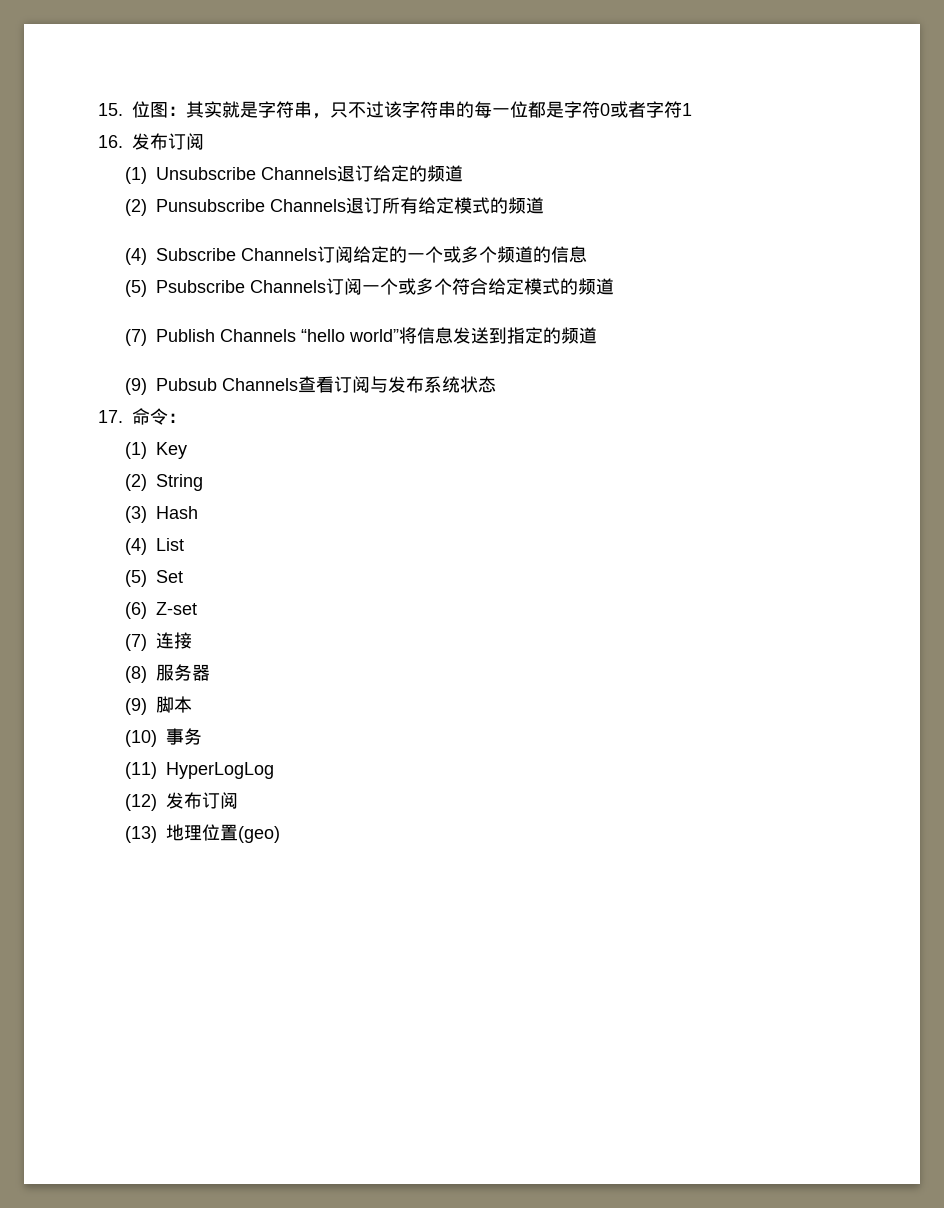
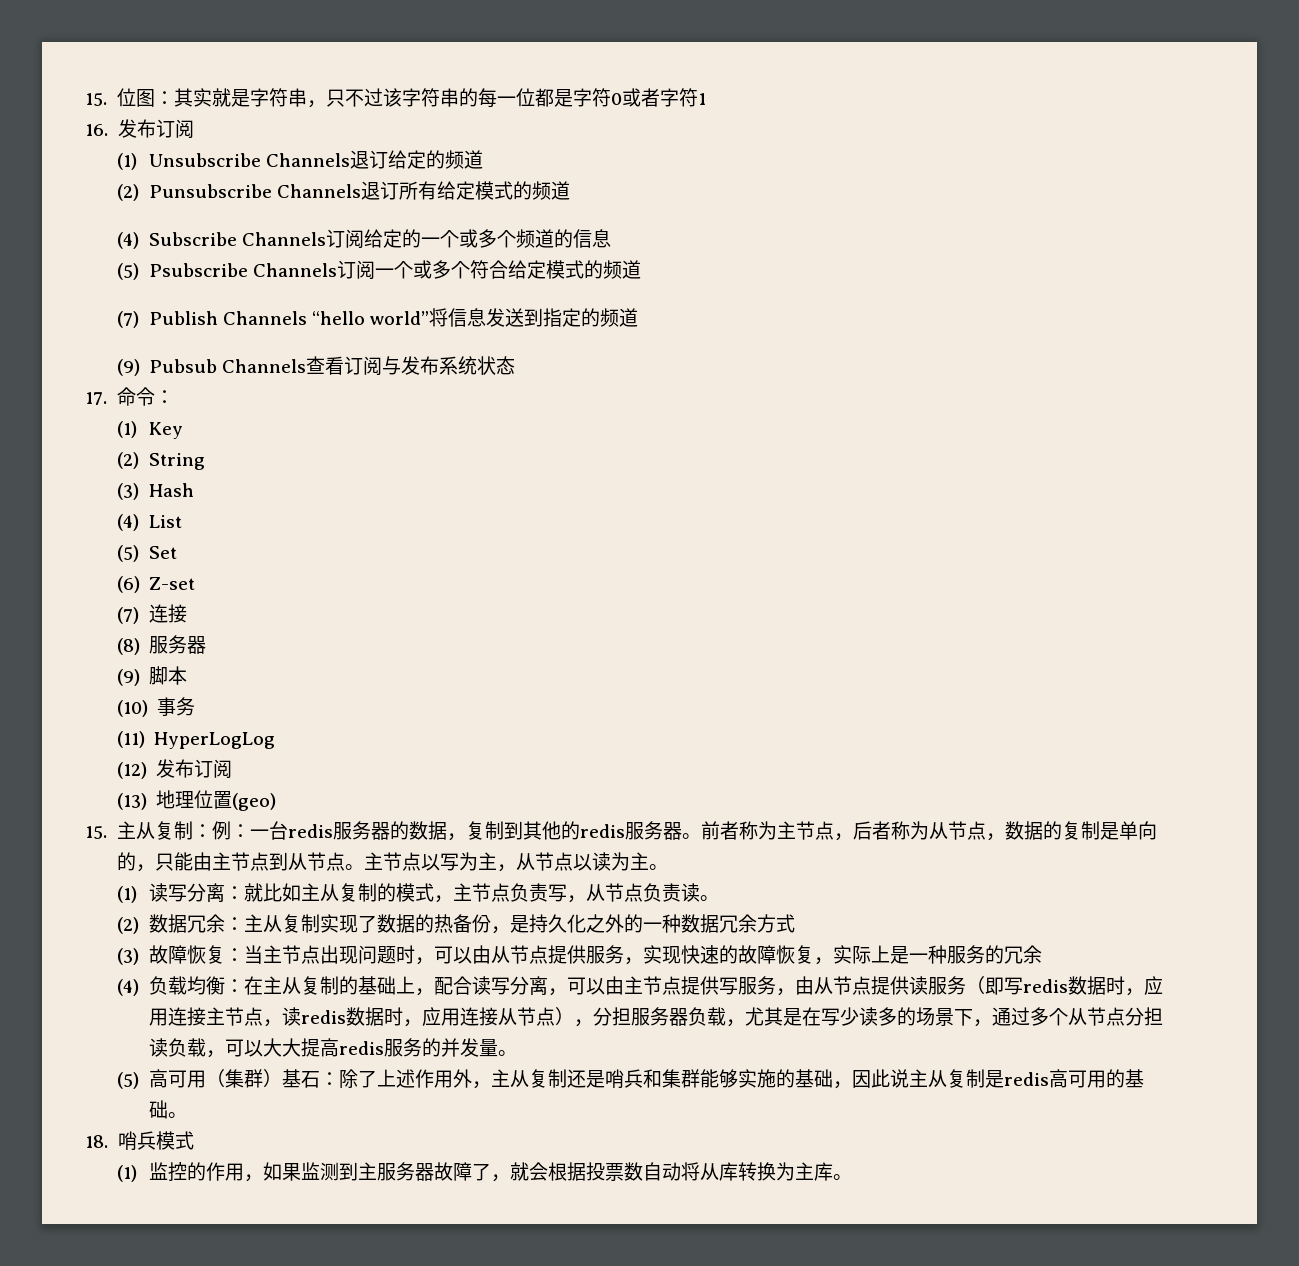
(280, 834) none -> [85,821,1157,841] [116,852,668,872] [116,883,719,903] [116,914,795,934] [116,945,1042,965] [116,976,1163,996] [148,1007,1163,1027] [148,1038,517,1058] [116,1069,1144,1089] [148,1100,187,1119] [85,1131,194,1150] [116,1162,852,1182] // 15.主从复制：例：一台redis服务器的数据，复制到其他的redis服务器。前者称为主节点，后者称为从节点，数据的复制是单向的，只能由主节点到从节点。主节点以写为主，从节点以读为主。 // (1)读写分离：就比如主从复制的模式，主节点负责写，从节点负责读。 // (2)数据冗余：主从复制实现了数据的热备份，是持久化之外的一种数据冗余方式 // (3)故障恢复：当主节点出现问题时，可以由从节点提供服务，实现快速的故障恢复，实际上是一种服务的冗余 // (4)负载均衡：在主从复制的基础上，配合读写分离，可以由主节点提供写服务，由从节点提供读服务（即写redis数据时，应用连接主节点，读redis数据时，应用连接从节点），分担服务器负载，尤其是在写少读多的场景下，通过多个从节点分担读负载，可以大大提高redis服务的并发量。 // (5)高可用（集群）基石：除了上述作用外，主从复制还是哨兵和集群能够实施的基础，因此说主从复制是redis高可用的基础。 // 18.哨兵模式 // (1)监控的作用，如果监测到主服务器故障了，就会根据投票数自动将从库转换为主库。

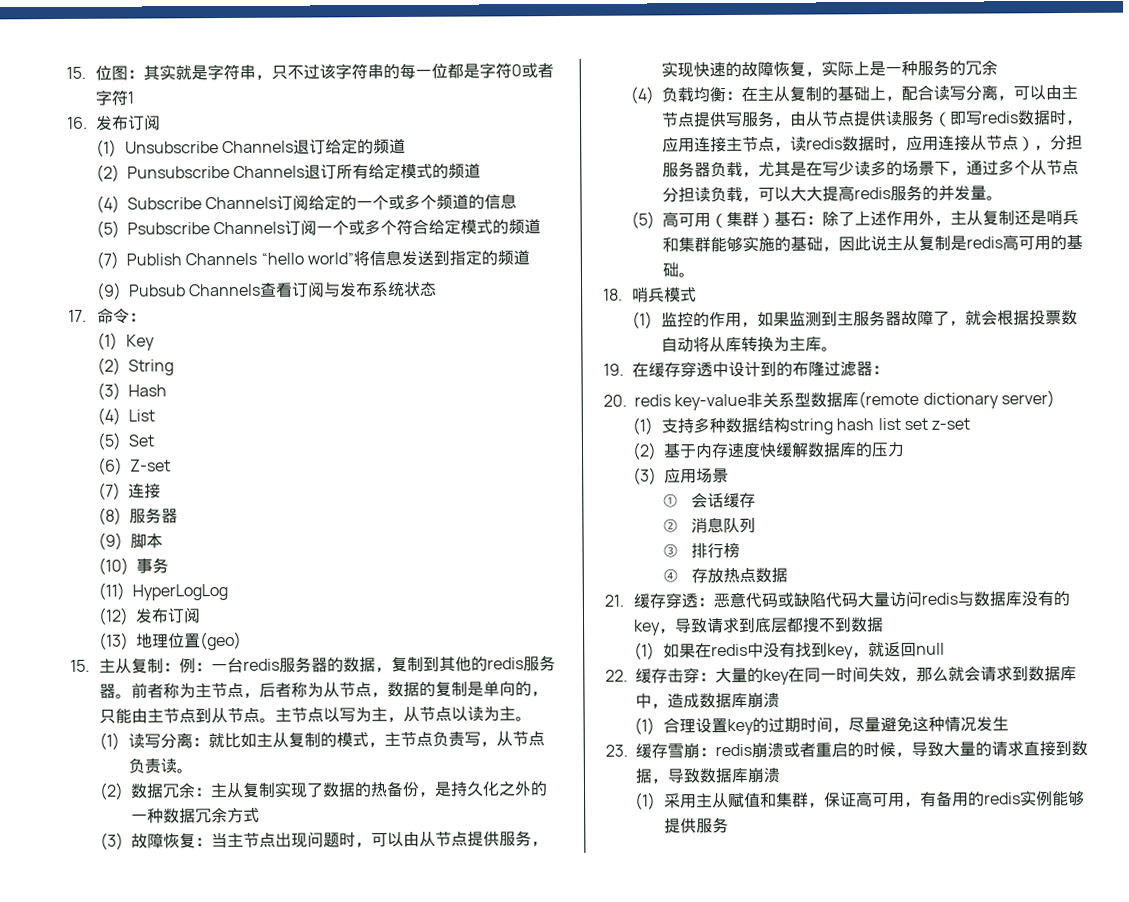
(852, 1177) none -> [603,360,890,378] [603,390,1055,411] [632,417,971,435] [632,441,906,460] [633,467,730,485] [662,492,757,509] [662,517,757,534] [662,541,741,559] [662,567,789,584] [604,590,1071,609] [634,616,885,636] [634,641,946,660] [605,665,1077,685] [635,692,780,709] [634,716,1010,736] [605,740,1088,759] [635,767,780,784] [635,790,1086,810] [664,817,730,834] // 19.在缓存穿透中设计到的布隆过滤器： // 20. redis key-value非关系型数据库(remote dictionary server) // (1)支持多种数据结构string hash list set z-set // (2)基于内存速度快缓解数据库的压力 // (3)应用场景 // ①会话缓存 // ②消息队列 // ③排行榜 // ④存放热点数据 // 21.缓存穿透：恶意代码或缺陷代码大量访问redis与数据库没有的key，导致请求到底层都搜不到数据 // (1)如果在redis中没有找到key，就返回null // 22.缓存击穿：大量的key在同一时间失效，那么就会请求到数据库中，造成数据库崩溃 // (1)合理设置key的过期时间，尽量避免这种情况发生 // 23.缓存雪崩：redis崩溃或者重启的时候，导致大量的请求直接到数据，导致数据库崩溃 // (1)采用主从赋值和集群，保证高可用，有备用的redis实例能够提供服务

